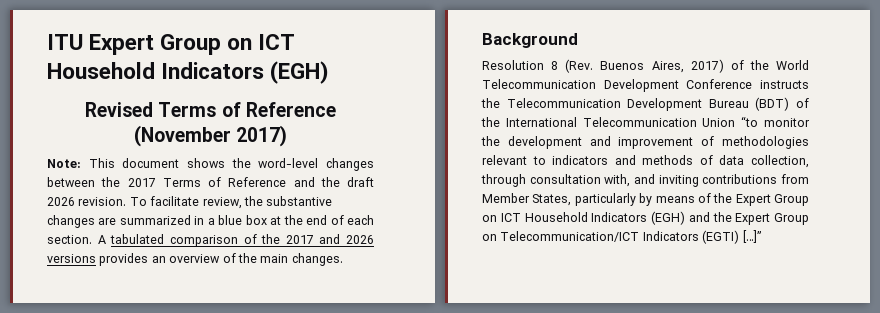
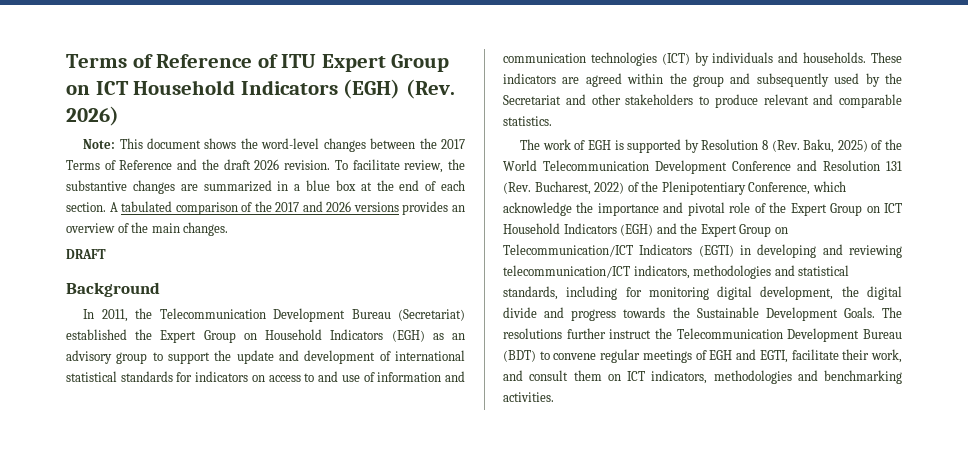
(47, 42) none -> [66,54,278,68] Terms of Reference of
[85,102,336,117] [133,125,288,147] // Revised Terms of Reference (November 2017) -> [405,79,455,99] [66,106,119,126] (Rev. 2026)
(343, 259) none -> [66,249,106,259] // DRAFT
[482,59,724,73] Resolution 8 (Rev. Buenos Aires, 2017) -> [83,308,465,322] [66,329,466,343] [66,350,465,364] [66,371,465,382] [503,52,902,66] [503,73,902,87] [503,94,902,108] [503,116,552,126] [520,139,868,153] In 2011, the Telecommunication Development Bureau (Secretariat) established the Expert Group on Household Indicators (EGH) as an advisory group to support the update and development of international statistical standards for indicators on access to and use of information and communication technologies (ICT) by individuals and households. These indicators are agreed within the group and subsequently used by the Secretariat and other stakeholders to produce relevant and comparable statistics. // The work of EGH is supported by Resolution 8 (Rev. Baku, 2025)
[760,80,809,89] [481,97,809,111] [481,116,810,127] [481,136,809,149] [482,155,809,168] [481,174,809,187] [482,193,695,206] instructs the Telecommunication Development Bureau (BDT) of the International Telecommunication Union “to monitor the development and improvement of methodologies relevant to indicators and methods of data collection, through consultation with, and inviting contributions from Member States, particularly by means -> [797,160,902,171] [503,181,846,195] [503,202,751,216] and Resolution 131 (Rev. Bucharest, 2022) of the Plenipotentiary Conference, which acknowledge the importance and pivotal role
[742,230,761,243] […]” -> [740,244,902,258] [503,265,850,279] [503,286,902,300] [503,307,902,321] [503,328,902,342] [503,349,902,363] [503,370,902,384] [503,392,554,402] in developing and reviewing telecommunication/ICT indicators, methodologies and statistical standards, including for monitoring digital development, the digital divide and progress towards the Sustainable Development Goals. The resolutions further instruct the Telecommunication Development Bureau (BDT) to convene regular meetings of EGH and EGTI, facilitate their work, and consult them on ICT indicators, methodologies and benchmarking activities.

